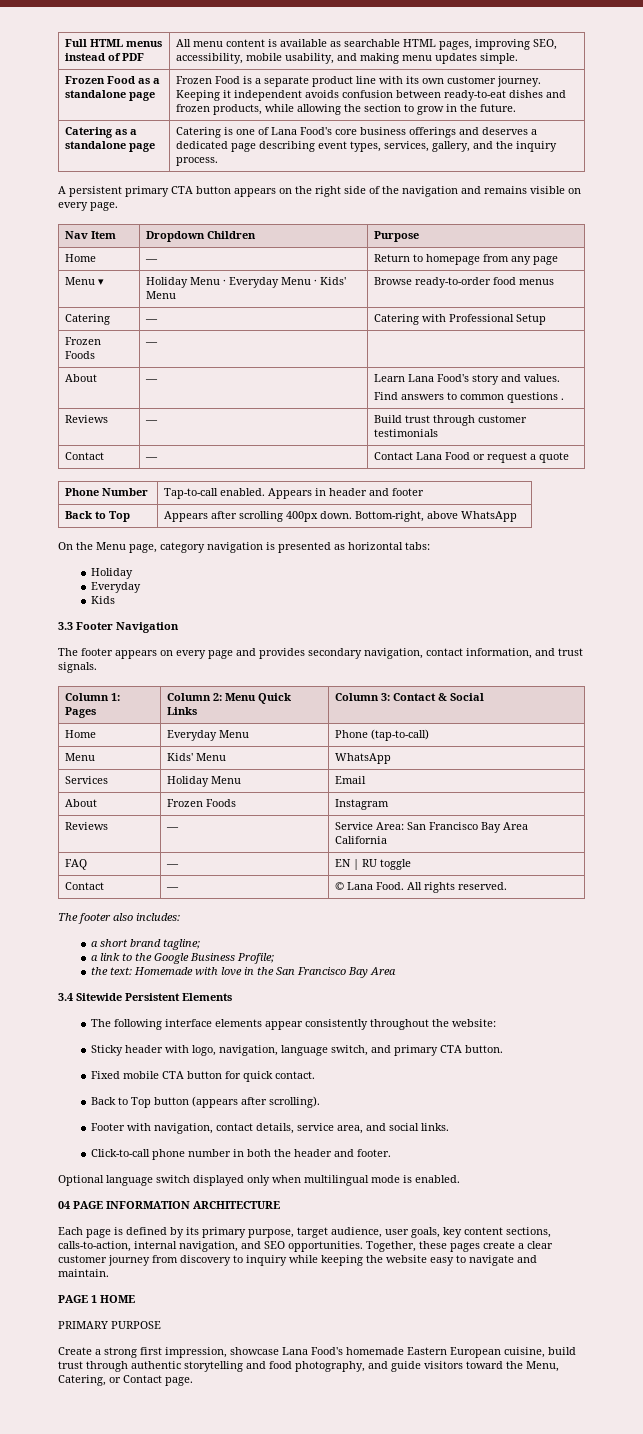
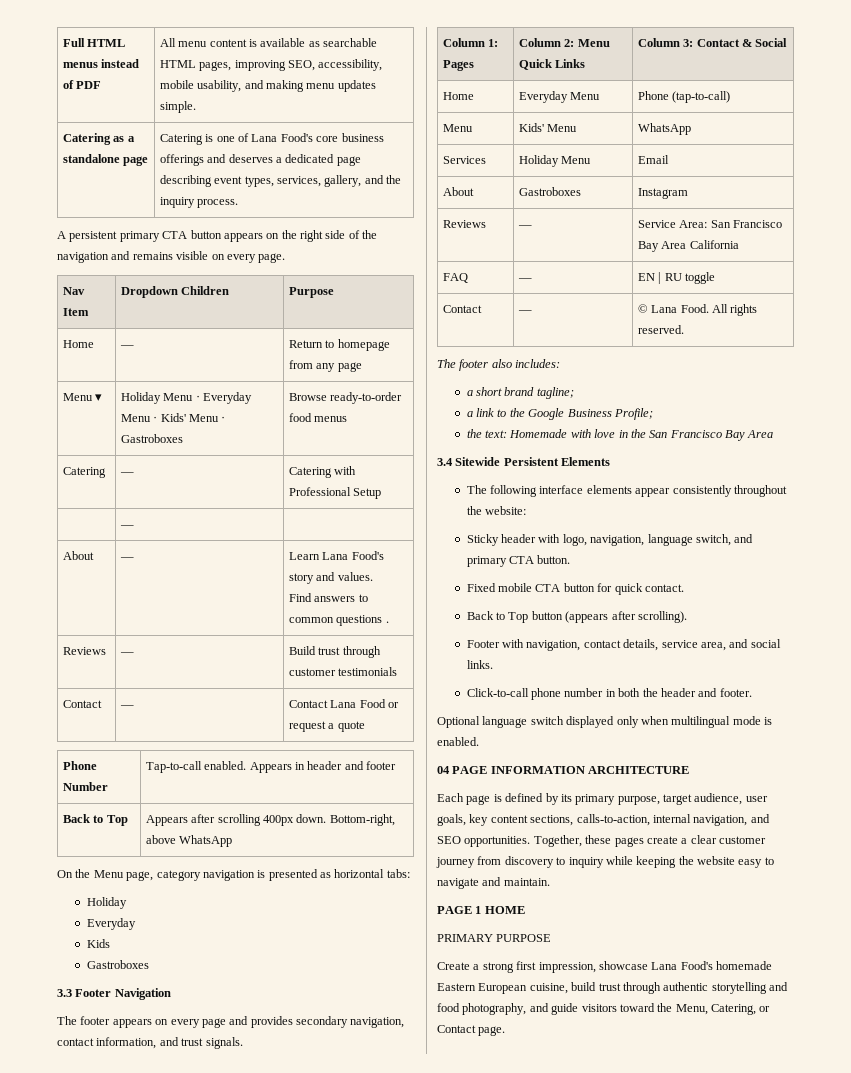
[65,76,161,84] [65,90,156,101] [176,76,542,87] [176,90,567,101] [176,104,517,115] // Frozen Food as a standalone page | Frozen Food is a separate product line with its own customer journey. Keeping it independent avoids confusion between ready-to-eat dishes and frozen products, while allowing the section to grow in the future. -> (196, 107) none
(177, 295) none -> [221,416,226,422] [120,434,183,443] · Gastroboxes
[65,337,102,345] [65,351,96,359] Frozen Foods -> (382, 493) none
(116, 600) none -> [86,960,149,969] // Gastroboxes
[167,799,237,807] Frozen Foods -> [518,187,581,196] Gastroboxes

